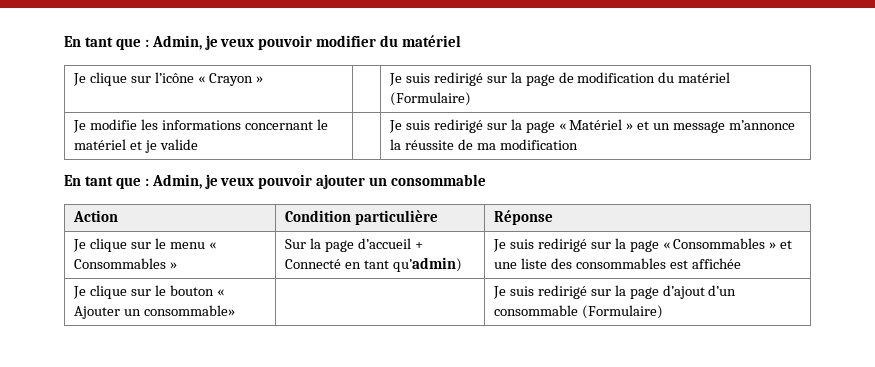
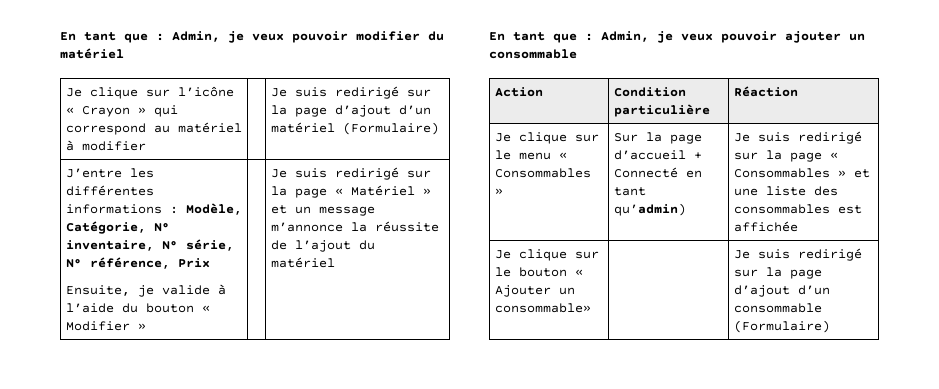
[389,72,675,86] | | Je suis redirigé sur la page de modification du -> [153,105,178,117] [65,122,242,135] [65,140,146,151] [270,86,431,99] [270,105,431,117] qui correspond au matériel à modifier | | Je suis redirigé sur la page d’ajout d’un
[73,119,328,133] [74,139,198,153] Je modifie les informations concernant le matériel et je valide -> [65,168,154,178] [65,185,154,196] [65,203,242,215] [65,221,170,234] [65,239,234,251] [65,257,210,269] [65,284,226,297] [65,303,210,313] [65,321,146,331] J’entre les différentes informations : Modèle, Catégorie, N° inventaire, N° série, N° référence, Prix // Ensuite, je valide à l’aide du bouton « Modifier »
[476,139,578,150] ma modification -> [294,240,375,252] [270,257,335,268] l’ajout du matériel
[494,210,554,225] Réponse -> [733,86,798,97] Réaction

